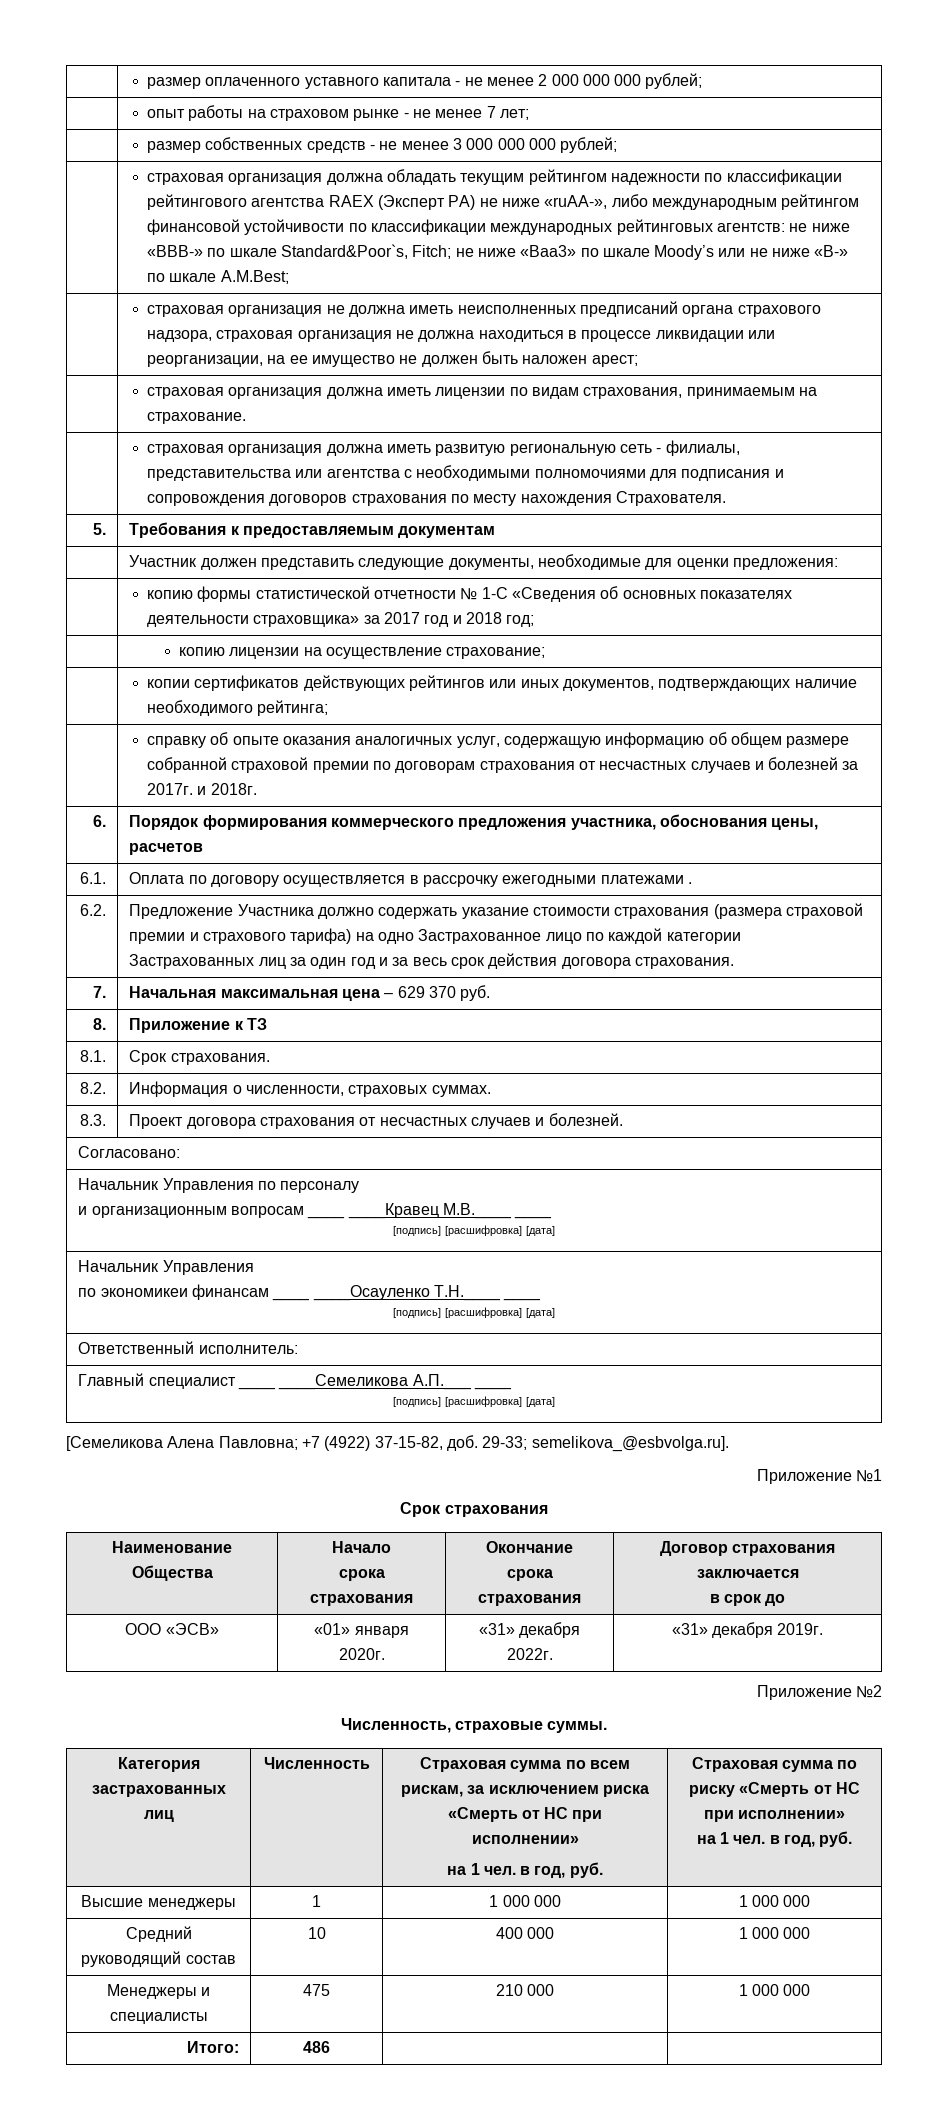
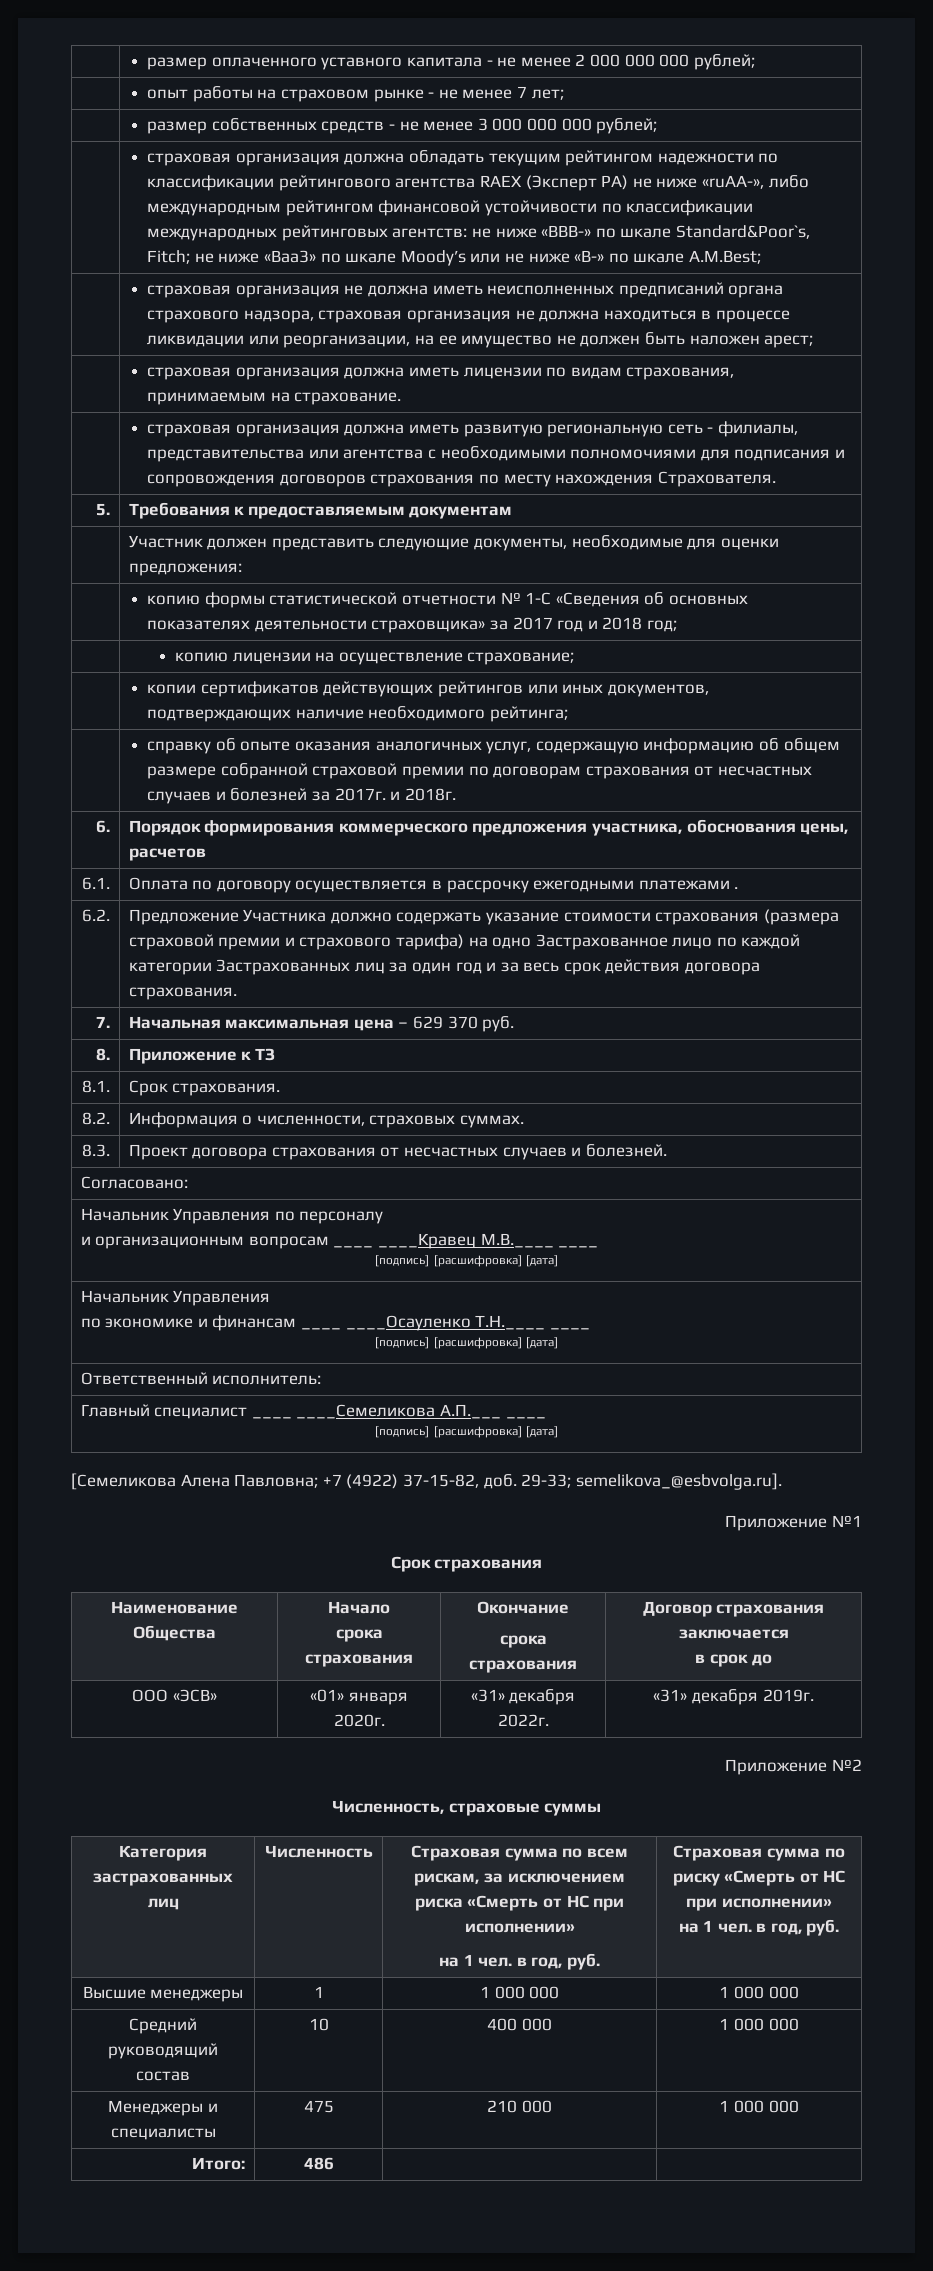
[100,1288,188,1297] экономикеи -> [105,1318,208,1328] экономике и
[547,1721,608,1733] суммы. -> [544,1803,602,1816] суммы

